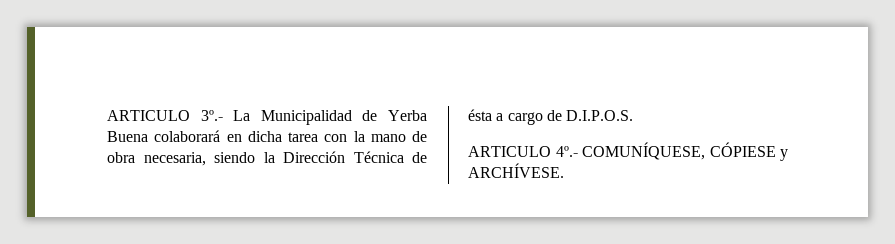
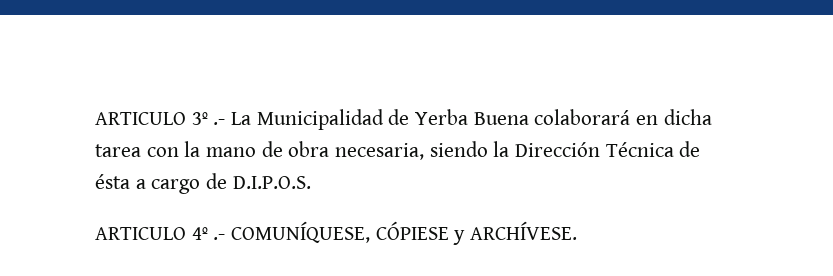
[107,110,223,121] ARTICULO 3º.- -> [95,112,226,125] ARTICULO 3º .-
[555,146,578,157] 4º.- -> [191,227,226,240] 4º .-

